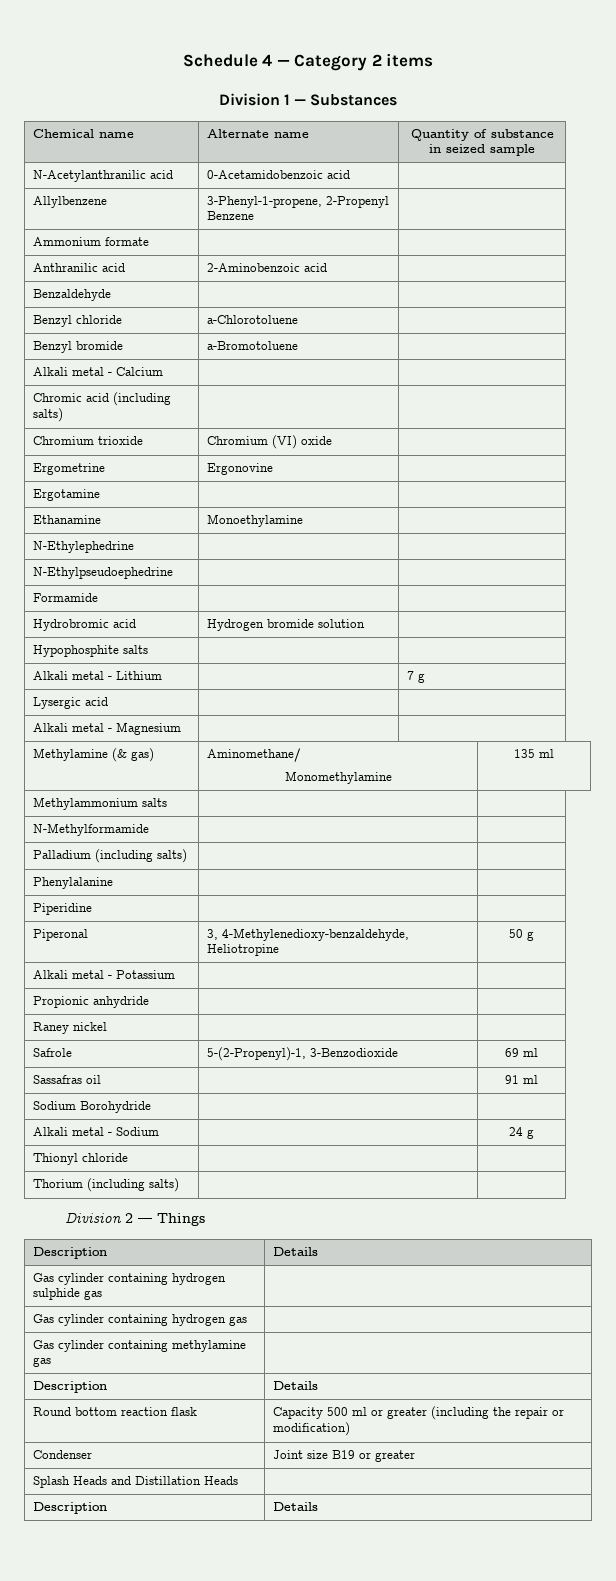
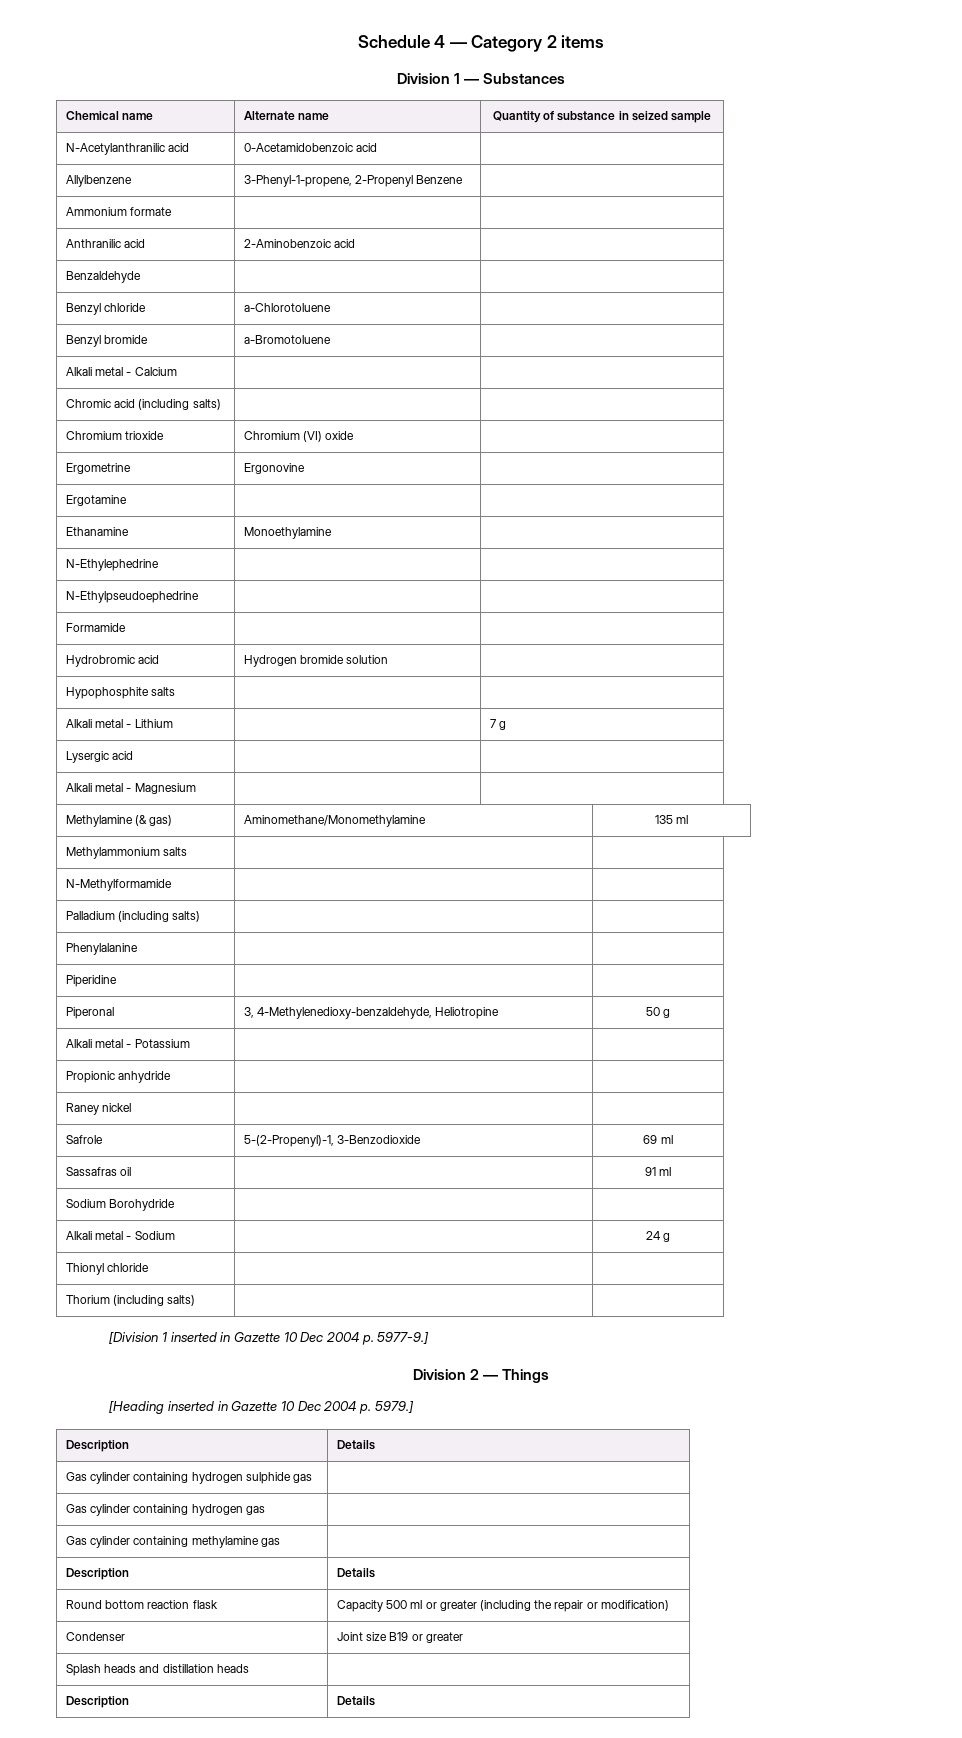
[207,748,302,762] [284,771,392,784] Aminomethane/ // Monomethylamine -> [243,815,426,827] Aminomethane/Monomethylamine
[65,1212,206,1226] Division 2 — Things -> [109,1332,430,1345] [412,1369,550,1383] [109,1401,414,1414] [Division 1 inserted in Gazette 10 Dec 2004 p. 5977-9.] // Division 2 — Things // [Heading inserted in Gazette 10 Dec 2004 p. 5979.]
[73,1476,239,1485] Heads and Distillation Heads -> [104,1664,249,1673] heads and distillation heads

